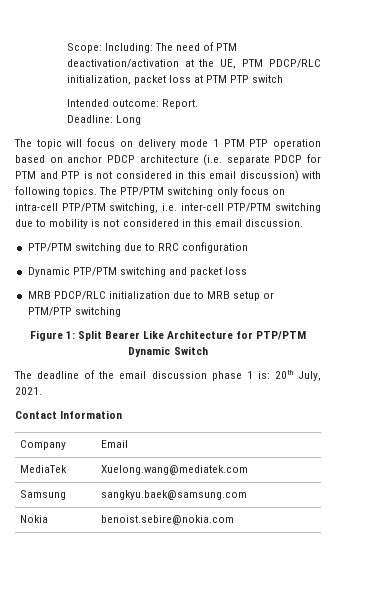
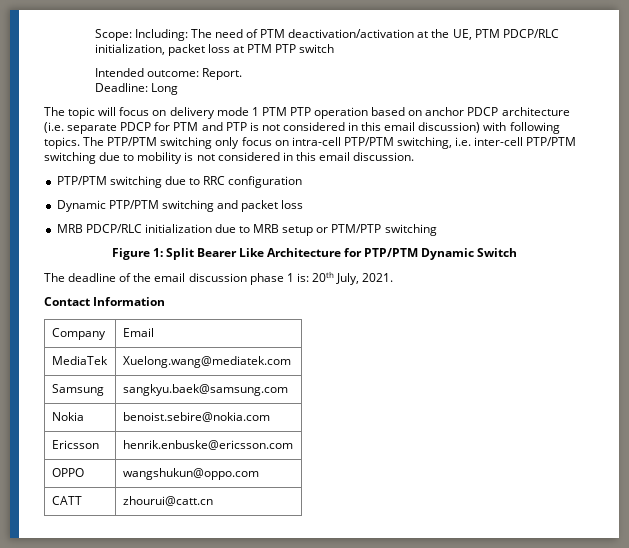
(235, 520) none -> [51,440,99,449] [122,440,293,450] [51,468,84,477] [122,468,259,480] [51,496,82,505] [122,496,213,506] // Ericsson | henrik.enbuske@ericsson.com // OPPO | wangshukun@oppo.com // CATT | zhourui@catt.cn

